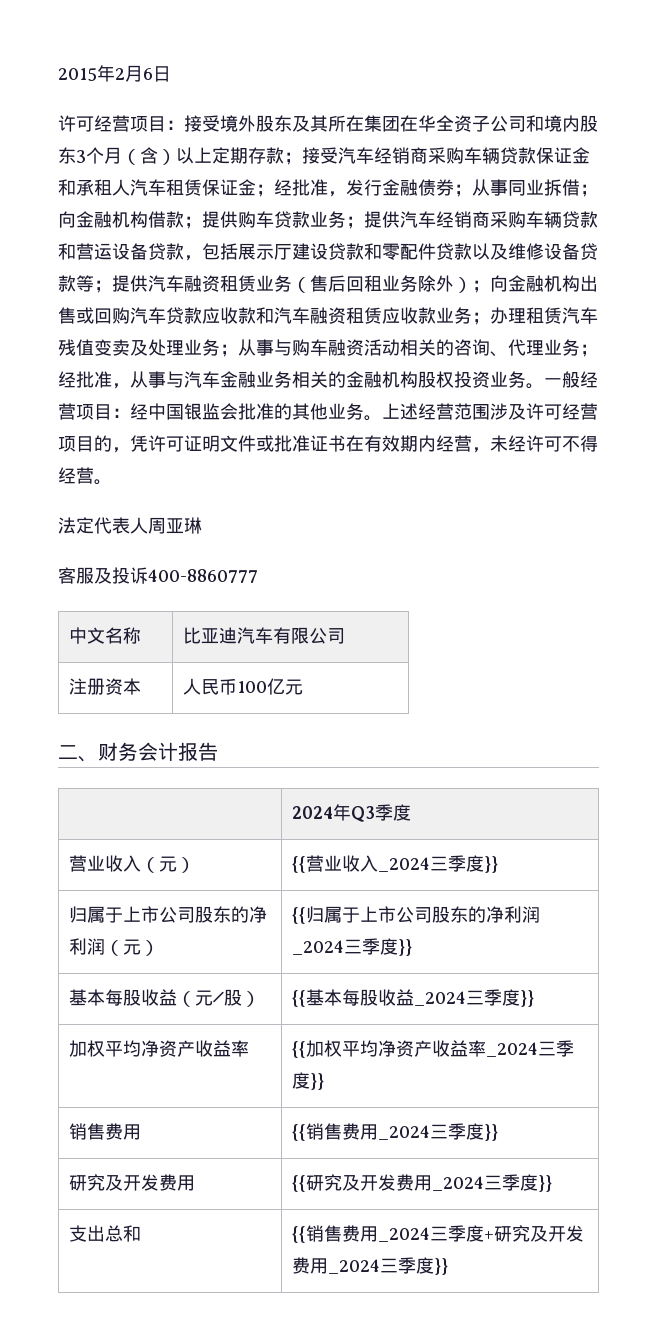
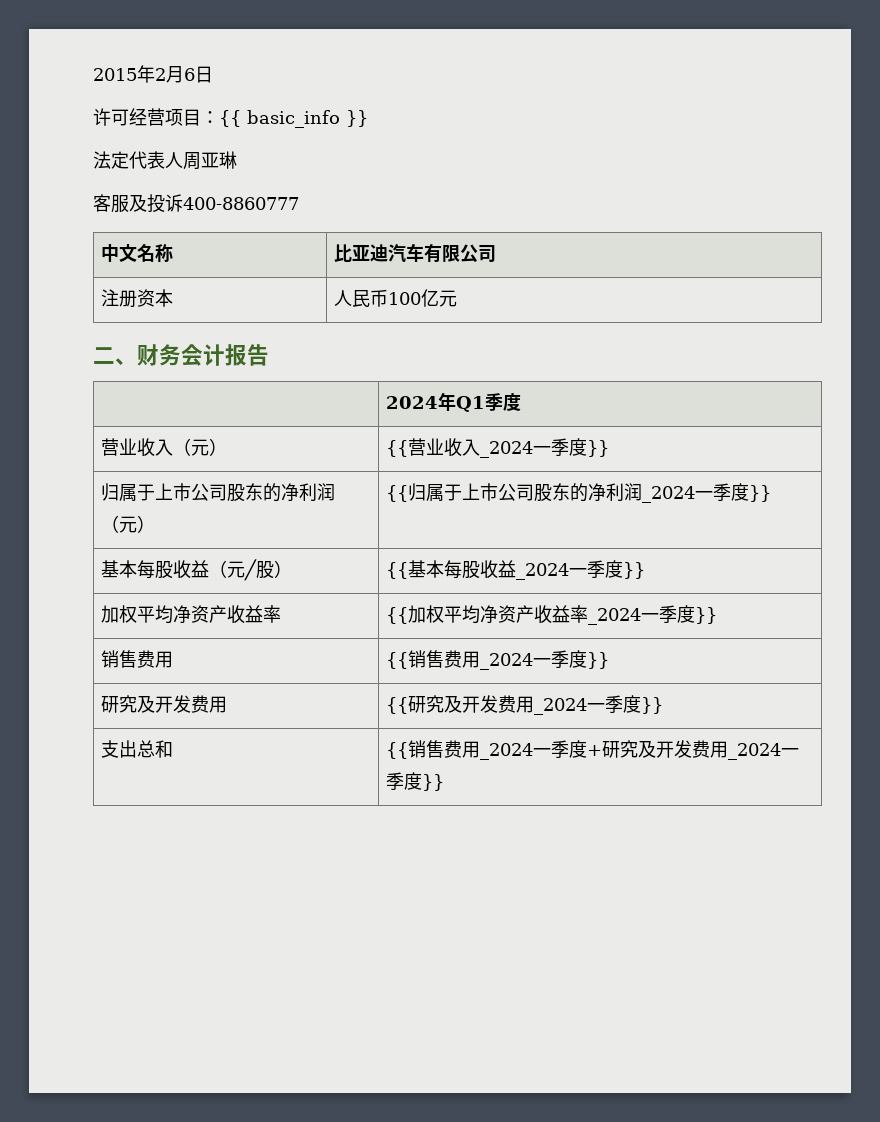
[184,115,598,132] [58,147,590,165] [58,179,598,197] [58,211,598,229] [58,243,598,261] [58,275,598,293] [58,307,598,325] [58,339,598,357] [58,371,598,389] [58,403,598,421] [58,435,598,453] [58,467,112,485] 接受境外股东及其所在集团在华全资子公司和境内股东3个月（含）以上定期存款；接受汽车经销商采购车辆贷款保证金和承租人汽车租赁保证金；经批准，发行金融债券；从事同业拆借；向金融机构借款；提供购车贷款业务；提供汽车经销商采购车辆贷款和营运设备贷款，包括展示厅建设贷款和零配件贷款以及维修设备贷款等；提供汽车融资租赁业务（售后回租业务除外）；向金融机构出售或回购汽车贷款应收款和汽车融资租赁应收款业务；办理租赁汽车残值变卖及处理业务；从事与购车融资活动相关的咨询、代理业务；经批准，从事与汽车金融业务相关的金融机构股权投资业务。一般经营项目：经中国银监会批准的其他业务。上述经营范围涉及许可经营项目的，凭许可证明文件或批准证书在有效期内经营，未经许可不得经营。 -> [219,110,368,128] {{ basic_info }}
[351,806,376,822] Q3 -> [456,396,486,412] Q1
[430,856,449,871] 三 -> [533,446,552,454] 一
[344,939,363,954] 三 -> [695,491,714,499] 一
[466,990,485,1005] 三 -> [569,568,588,576] 一
[538,1041,557,1056] 三 -> [641,613,660,621] 一
[430,1124,449,1139] 三 -> [533,658,552,666] 一
[484,1175,503,1190] 三 -> [587,703,606,711] 一
[430,1226,449,1241] 三 -> [533,748,552,756] 一
[380,1258,399,1273] 三 -> [781,748,800,756] 一

